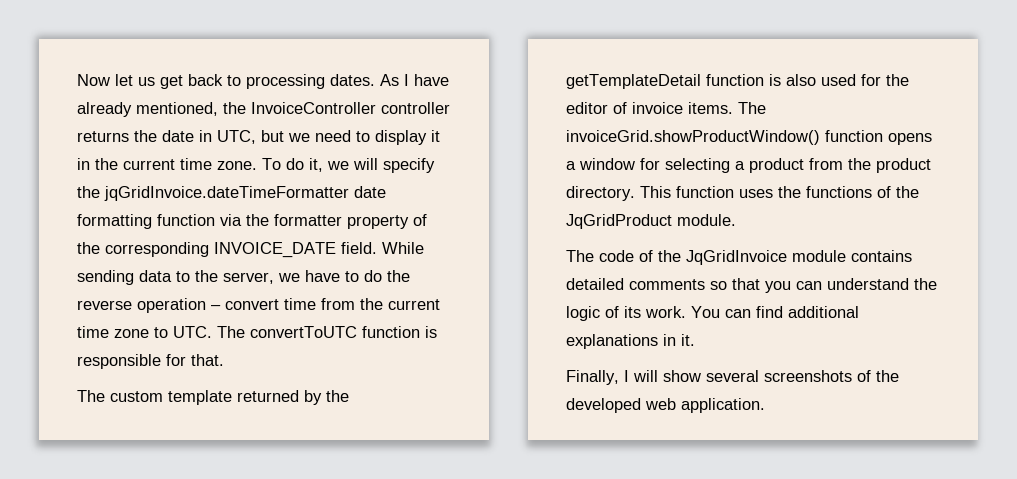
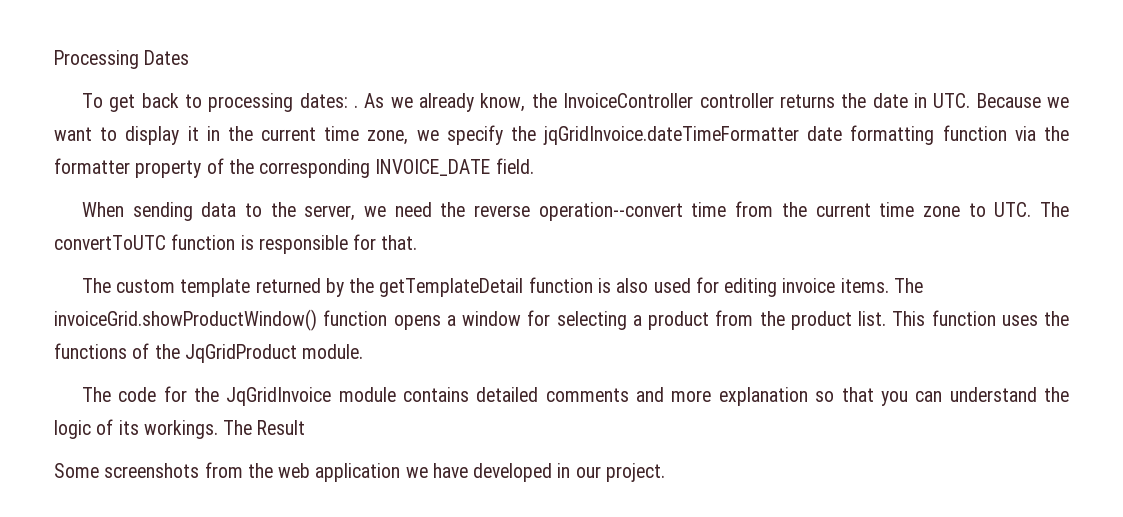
[77,74,155,86] Now let us -> [54,50,190,69] [81,93,103,108] Processing Dates // To
[330,74,449,86] [77,102,218,117] dates. As I have already mentioned, -> [299,93,526,112] dates: . As we already know,
[217,130,351,144] UTC, but we need -> [933,93,1069,108] [54,127,92,141] UTC. Because we want
[217,158,378,172] zone. To do it, we will -> [367,130,439,145] zone, we
[382,242,424,254] While -> [81,202,124,217] // When
[305,270,410,282] [77,298,279,313] have to do the reverse operation – convert -> [394,202,683,221] need the reverse operation--convert
[886,74,909,86] [566,102,627,114] the editor of -> [724,278,778,297] editing
[566,186,635,201] directory. -> [858,311,886,326] list.
[639,250,653,262] of -> [163,386,187,402] for
(705, 284) none -> [636,387,808,406] and more explanation
[645,306,859,318] [566,334,695,349] [566,370,899,385] [566,398,765,413] work. You can find additional explanations in it. // Finally, I will show several screenshots of the developed web application. -> [143,420,306,439] [54,462,665,482] workings. The Result // Some screenshots from the web application we have developed in our project.

